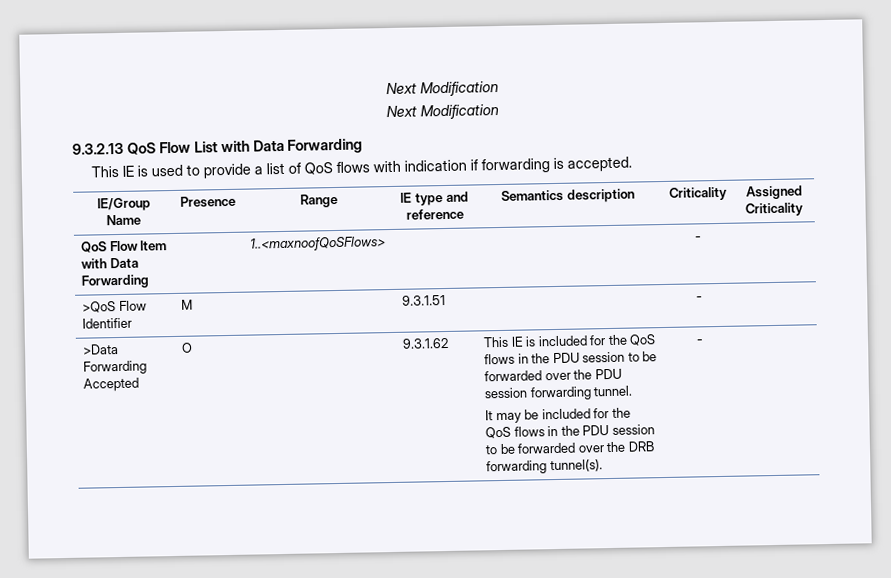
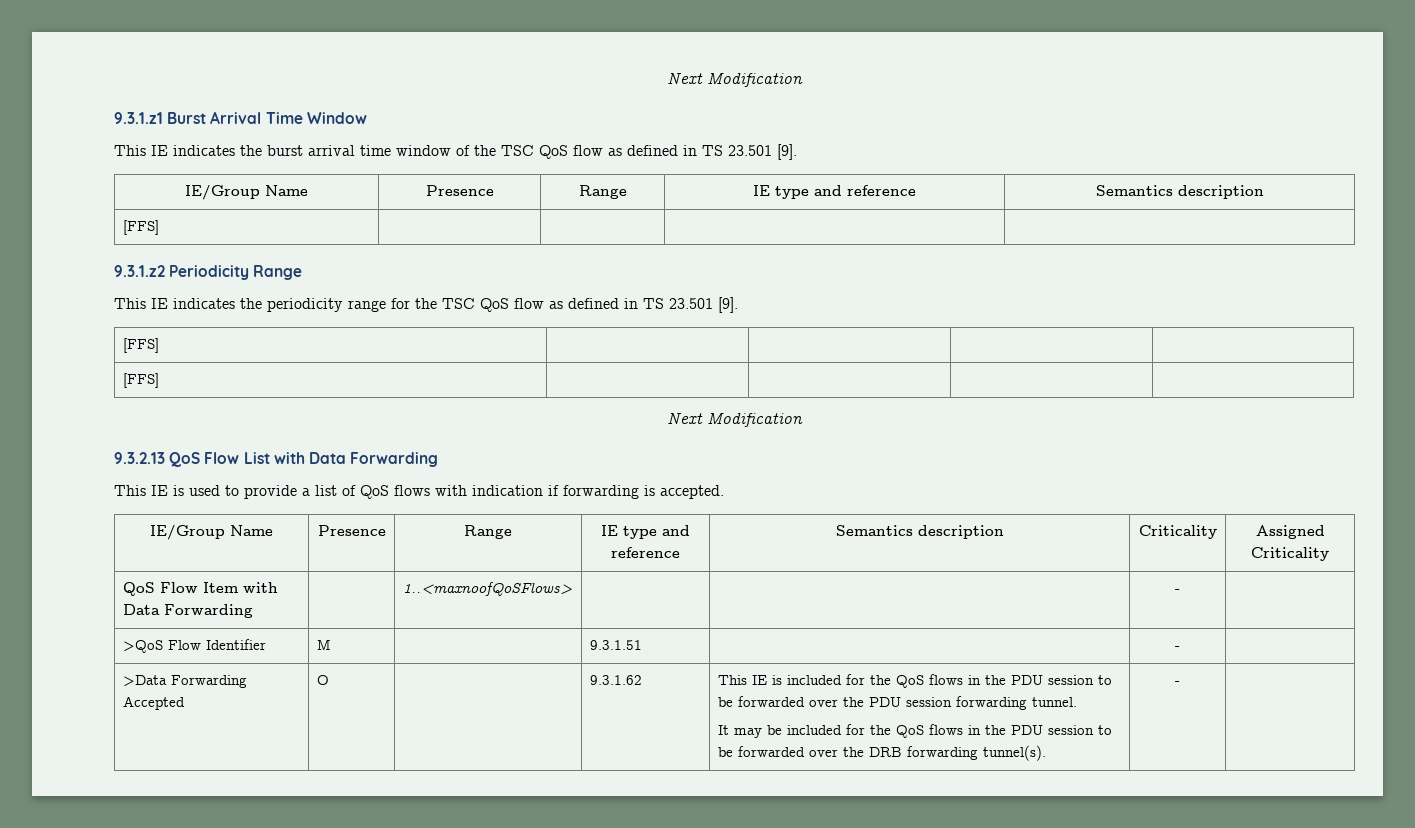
[385,80,499,97] Next Modification -> [667,72,803,87] [114,111,367,124] [114,144,797,160] [185,185,308,200] [425,185,494,196] [578,185,627,199] [753,185,916,199] [1095,185,1264,199] [122,220,159,235] [114,265,303,280] [114,297,738,313] [122,338,159,353] [122,373,159,388] Next Modification // 9.3.1.z1 Burst Arrival Time Window // This IE indicates the burst arrival time window of the TSC QoS flow as defined in TS 23.501 [9]. // IE/Group Name | Presence | Range | IE type and reference | Semantics description // [FFS] | | | | // 9.3.1.z2 Periodicity Range // This IE indicates the periodicity range for the TSC QoS flow as defined in TS 23.501 [9]. // [FFS] | | | | // [FFS] | | | |

